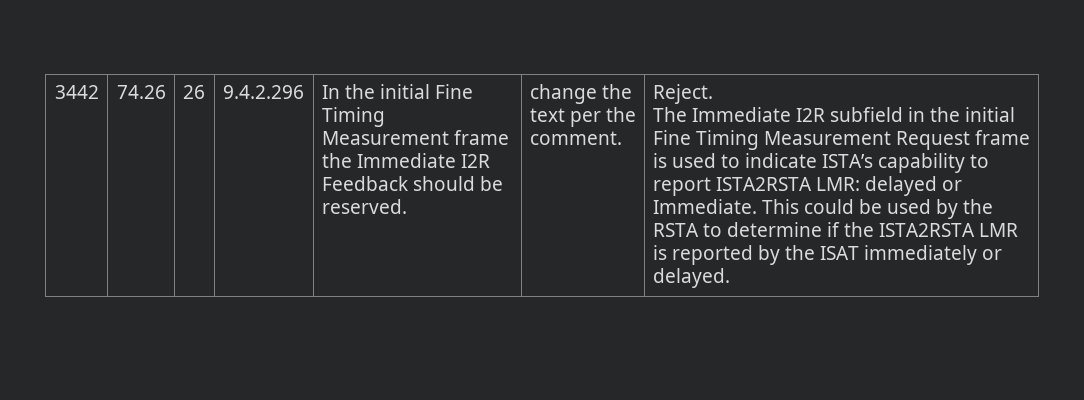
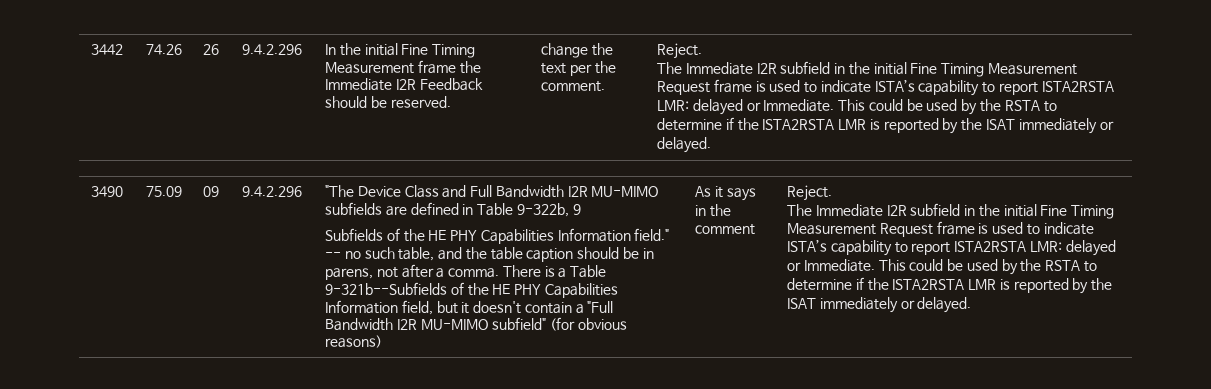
(730, 278) none -> [91,186,124,197] [146,186,183,197] [202,186,219,197] [241,186,302,197] [324,185,660,198] [324,202,581,217] [324,228,670,244] [324,247,654,262] [324,264,607,280] [324,282,618,298] [324,300,614,315] [324,317,627,331] [324,335,382,348] [694,186,756,201] [694,204,731,217] [694,224,755,235] [786,185,832,201] [786,203,1115,219] [786,221,1094,237] [786,239,1116,256] [786,259,1097,275] [786,277,1113,294] [786,297,972,313] // 3490 | 75.09 | 09 | 9.4.2.296 | "The Device Class and Full Bandwidth I2R MU-MIMO subfields are defined in Table 9-322b, 9 // Subfields of the HE PHY Capabilities Information field." -- no such table, and the table caption should be in parens, not after a comma. There is a Table 9-321b--Subfields of the HE PHY Capabilities Information field, but it doesn't contain a "Full Bandwidth I2R MU-MIMO subfield" (for obvious reasons) | As it says in the comment | Reject. // The Immediate I2R subfield in the initial Fine Timing Measurement Request frame is used to indicate ISTA’s capability to report ISTA2RSTA LMR: delayed or Immediate. This could be used by the RSTA to determine if the ISTA2RSTA LMR is reported by the ISAT immediately or delayed.

